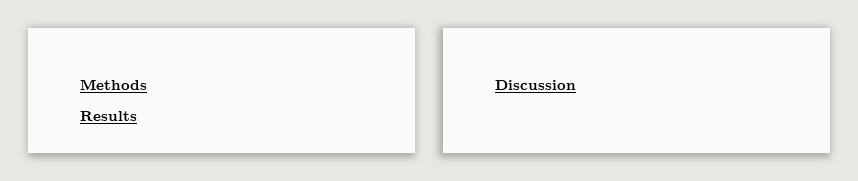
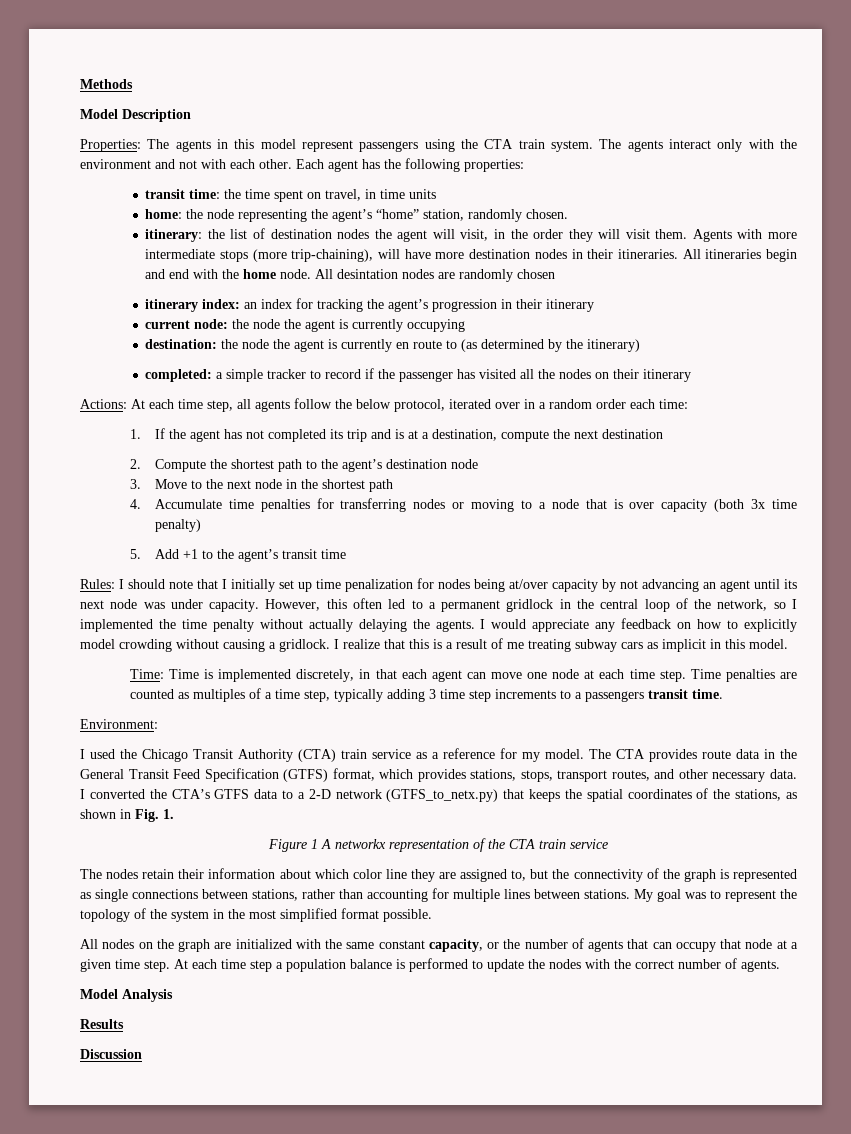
(147, 84) none -> [80,109,191,122] [80,139,798,152] [80,158,524,172] [145,189,437,202] [145,209,569,222] [145,228,798,242] [145,249,797,262] [145,269,556,282] [145,298,595,312] [145,319,466,332] [145,339,641,352] [145,368,692,382] [80,398,688,412] [129,428,663,442] [129,459,478,472] [129,479,393,492] [129,498,798,512] [154,519,201,532] [129,549,346,562] [80,578,797,592] [80,598,798,612] [80,618,798,632] [80,638,788,652] [129,669,797,682] [129,688,723,702] [80,719,158,729] [80,748,797,762] [80,768,797,782] [80,788,798,802] [80,809,174,822] [268,838,608,852] [80,868,798,882] [80,888,797,902] [80,908,432,922] [80,938,798,952] [80,958,780,972] [80,989,173,1002] // Model Description // Properties: The agents in this model represent passengers using the CTA train system. The agents interact only with the environment and not with each other. Each agent has the following properties: // transit time: the time spent on travel, in time units // home: the node representing the agent’s “home” station, randomly chosen. // itinerary: the list of destination nodes the agent will visit, in the order they will visit them. Agents with more intermediate stops (more trip-chaining), will have more destination nodes in their itineraries. All itineraries begin and end with the home node. All desintation nodes are randomly chosen // itinerary index: an index for tracking the agent’s progression in their itinerary // current node: the node the agent is currently occupying // destination: the node the agent is currently en route to (as determined by the itinerary) // completed: a simple tracker to record if the passenger has visited all the nodes on their itinerary // Actions: At each time step, all agents follow the below protocol, iterated over in a random order each time: // 1. If the agent has not completed its trip and is at a destination, compute the next destination // 2. Compute the shortest path to the agent’s destination node // 3. Move to the next node in the shortest path // 4. Accumulate time penalties for transferring nodes or moving to a node that is over capacity (both 3x time penalty) // 5. Add +1 to the agent’s transit time // Rules: I should note that I initially set up time penalization for nodes being at/over capacity by not advancing an agent until its next node was under capacity. However, this often led to a permanent gridlock in the central loop of the network, so I implemented the time penalty without actually delaying the agents. I would appreciate any feedback on how to explicitly model crowding without causing a gridlock. I realize that this is a result of me treating subway cars as implicit in this model. // Time: Time is implemented discretely, in that each agent can move one node at each time step. Time penalties are counted as multiples of a time step, typically adding 3 time step increments to a passengers transit time. // Environment: // I used the Chicago Transit Authority (CTA) train service as a reference for my model. The CTA provides route data in the General Transit Feed Specification (GTFS) format, which provides stations, stops, transport routes, and other necessary data. I converted the CTA’s GTFS data to a 2-D network (GTFS_to_netx.py) that keeps the spatial coordinates of the stations, as shown in Fig. 1. // Figure 1 A networkx representation of the CTA train service // The nodes retain their information about which color line they are assigned to, but the connectivity of the graph is represented as single connections between stations, rather than accounting for multiple lines between stations. My goal was to represent the topology of the system in the most simplified format possible. // All nodes on the graph are initialized with the same constant capacity, or the number of agents that can occupy that node at a given time step. At each time step a population balance is performed to update the nodes with the correct number of agents. // Model Analysis

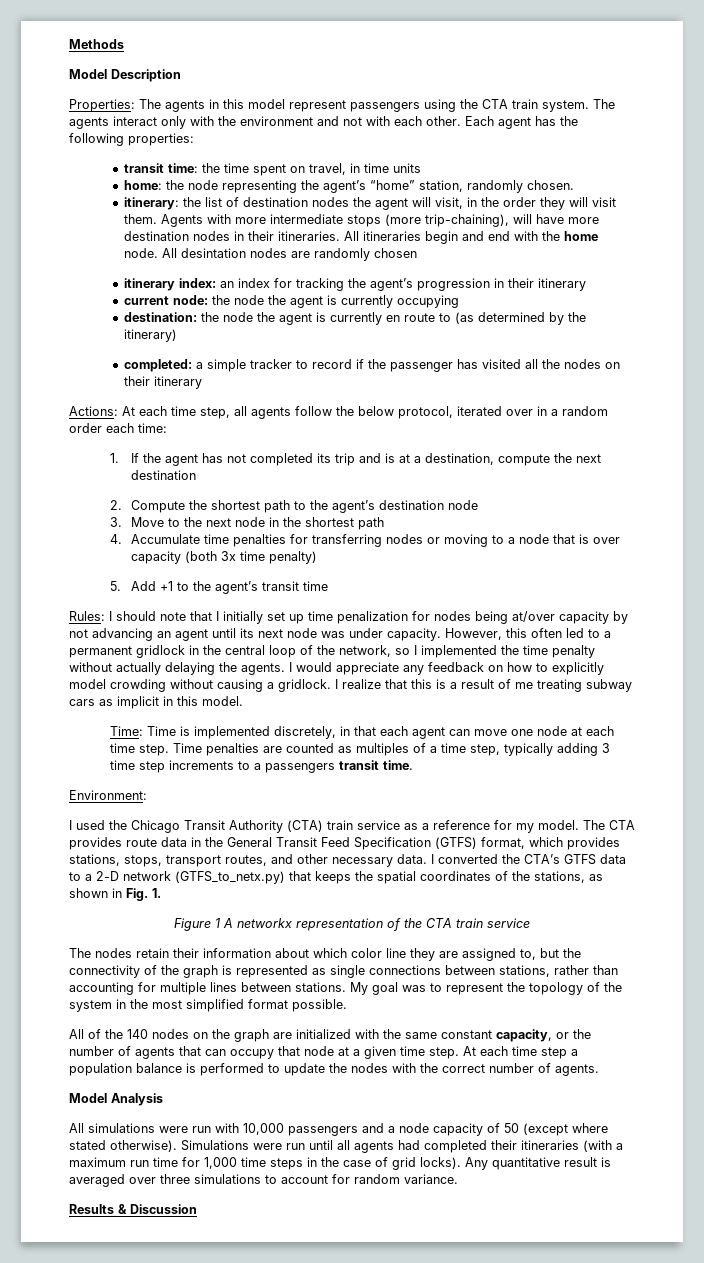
(98, 944) none -> [88,1029,148,1039] of the 140
(173, 995) none -> [69,1123,608,1136] [69,1140,623,1153] [69,1157,611,1170] [69,1174,458,1187] // All simulations were run with 10,000 passengers and a node capacity of 50 (except where stated otherwise). Simulations were run until all agents had completed their itineraries (with a maximum run time for 1,000 time steps in the case of grid locks). Any quantitative result is averaged over three simulations to account for random variance.
(124, 1024) // -> [118,1204,127,1214] &

